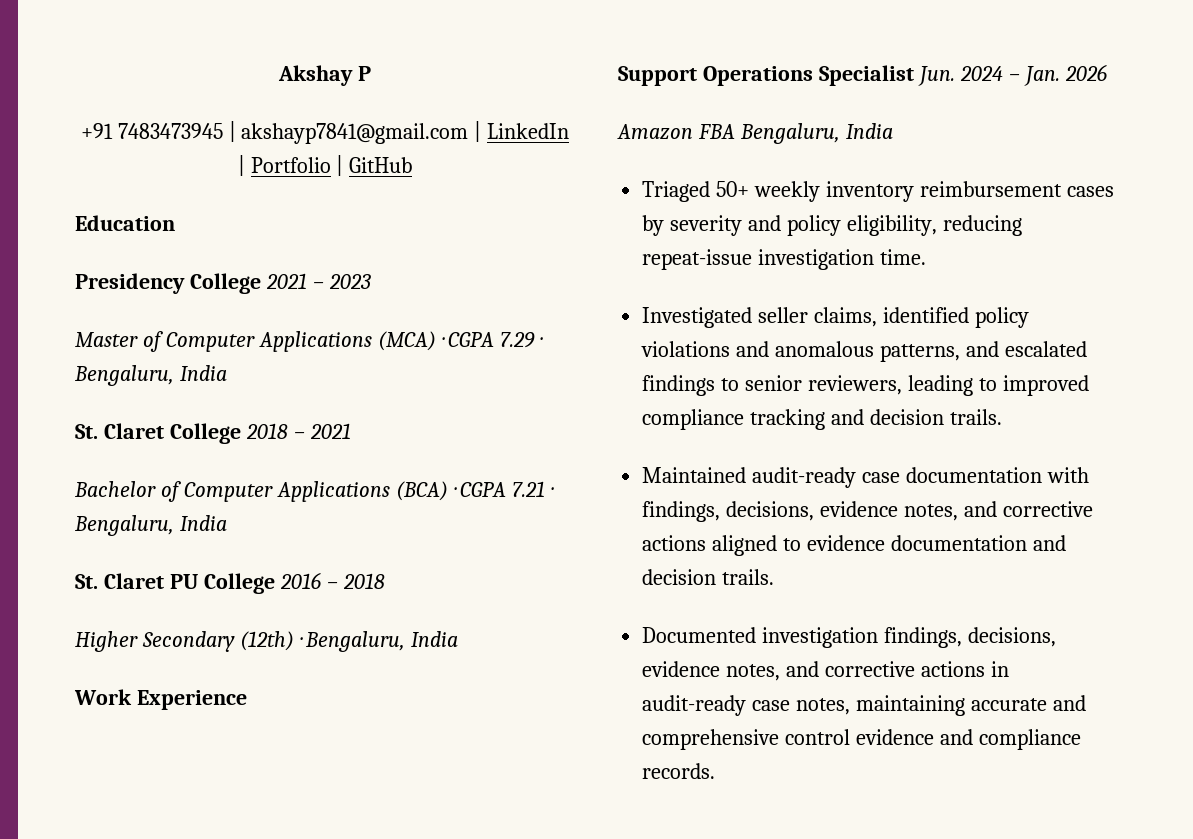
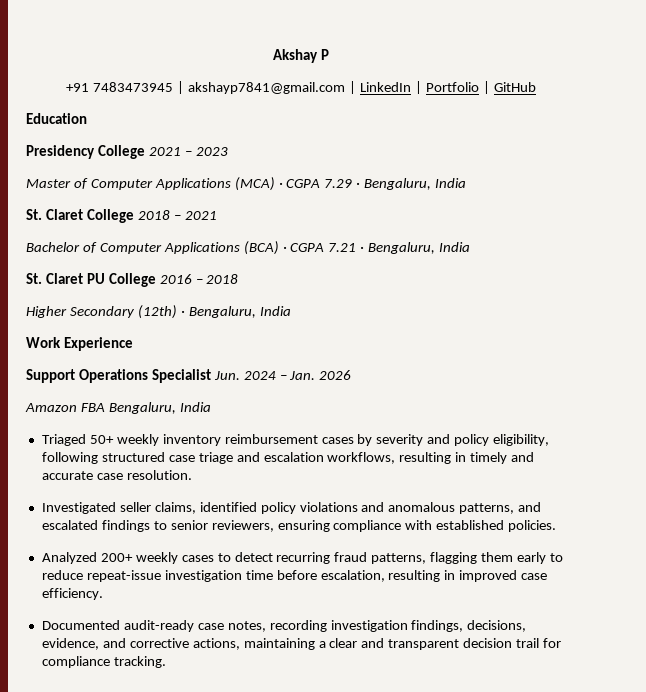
[942,215,1022,236] [642,249,927,270] reducing repeat-issue investigation time. -> [41,452,535,464] [41,470,192,480] following structured case triage and escalation workflows, resulting in timely and accurate case resolution.
[907,375,1089,396] [642,409,1002,430] [642,467,1089,488] [642,501,1093,522] [642,535,1066,556] [642,569,775,585] [642,627,1057,648] [642,661,1009,681] [642,695,1086,716] [642,729,1081,750] [642,763,716,779] leading to improved compliance tracking and decision trails. // Maintained audit-ready case documentation with findings, decisions, evidence notes, and corrective actions aligned to evidence documentation and decision trails. // Documented investigation findings, decisions, evidence notes, and corrective actions in audit-ready case notes, maintaining accurate and comprehensive control evidence and compliance records. -> [277,520,557,532] [41,552,563,564] [41,570,548,582] [41,588,103,600] [41,620,527,632] [41,638,562,650] [41,656,166,668] ensuring compliance with established policies. // Analyzed 200+ weekly cases to detect recurring fraud patterns, flagging them early to reduce repeat-issue investigation time before escalation, resulting in improved case efficiency. // Documented audit-ready case notes, recording investigation findings, decisions, evidence, and corrective actions, maintaining a clear and transparent decision trail for compliance tracking.

